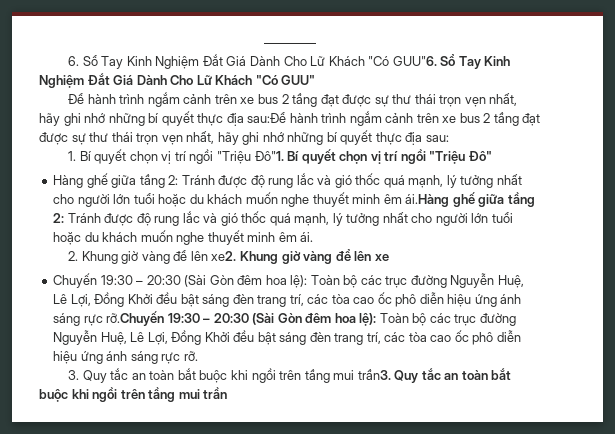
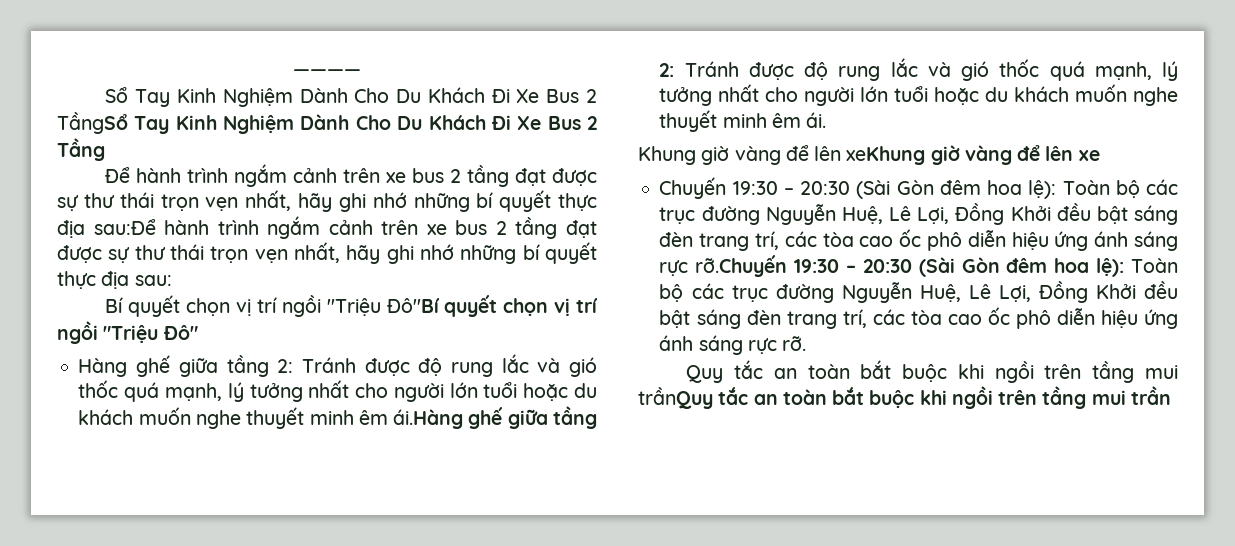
[68,54,511,69] [39,73,316,88] 6. Sổ Tay Kinh Nghiệm Đắt Giá Dành Cho Lữ Khách "Có GUU"6. Sổ Tay Kinh Nghiệm Đắt Giá Dành Cho Lữ Khách "Có GUU" -> [105,87,598,107] [57,112,598,134] [57,138,105,161] Sổ Tay Kinh Nghiệm Dành Cho Du Khách Đi Xe Bus 2 TầngSổ Tay Kinh Nghiệm Dành Cho Du Khách Đi Xe Bus 2 Tầng
[68,149,300,164] 1. Bí quyết chọn vị trí ngồi "Triệu Đô"1. Bí -> [105,295,440,317] Bí quyết chọn vị trí ngồi "Triệu Đô"Bí
[68,250,278,264] 2. Khung giờ vàng để lên xe2. Khung -> [638,145,926,165] Khung giờ vàng để lên xeKhung
[68,370,80,380] 3. -> (807, 343) none
[357,369,419,383] trần3. Quy -> [638,387,713,409] trầnQuy

